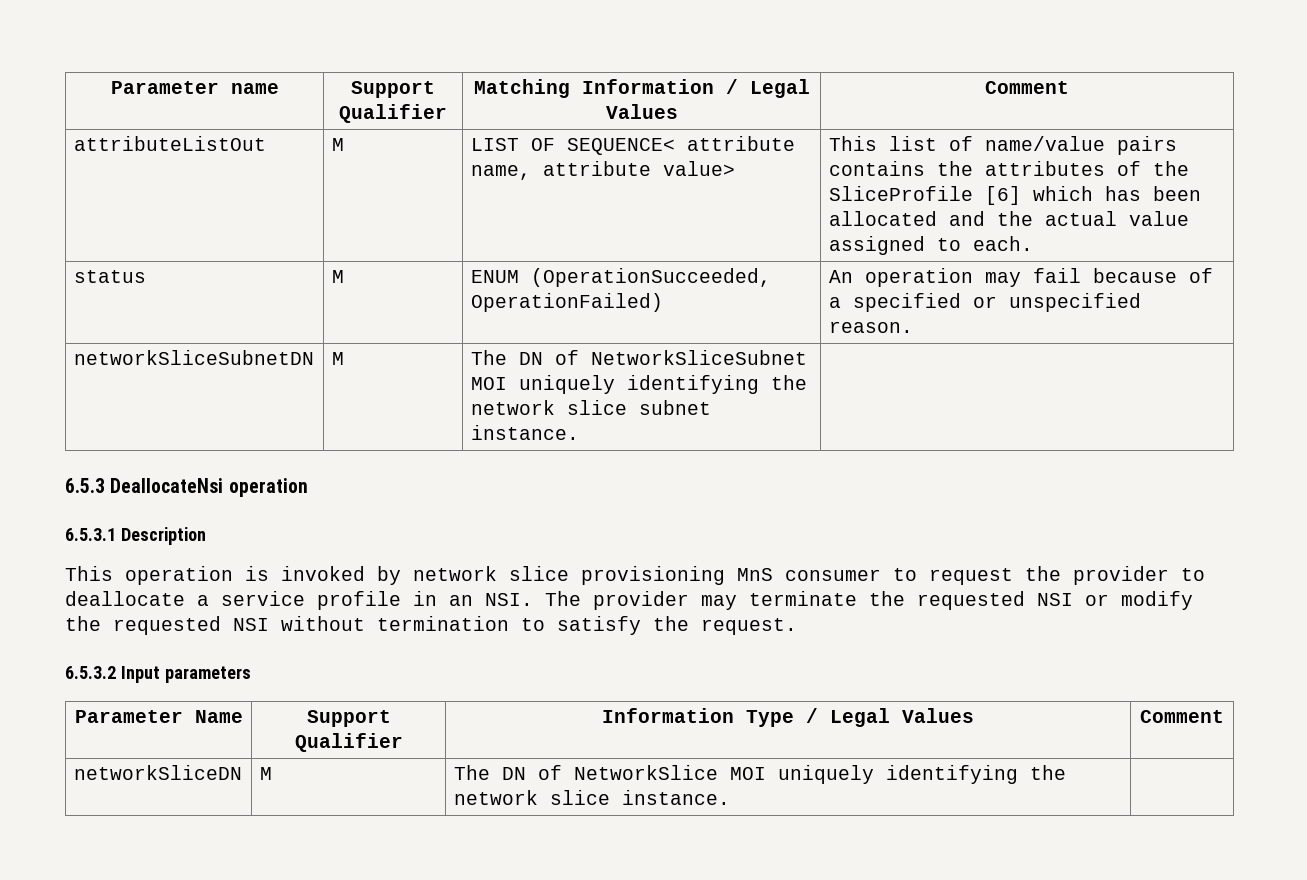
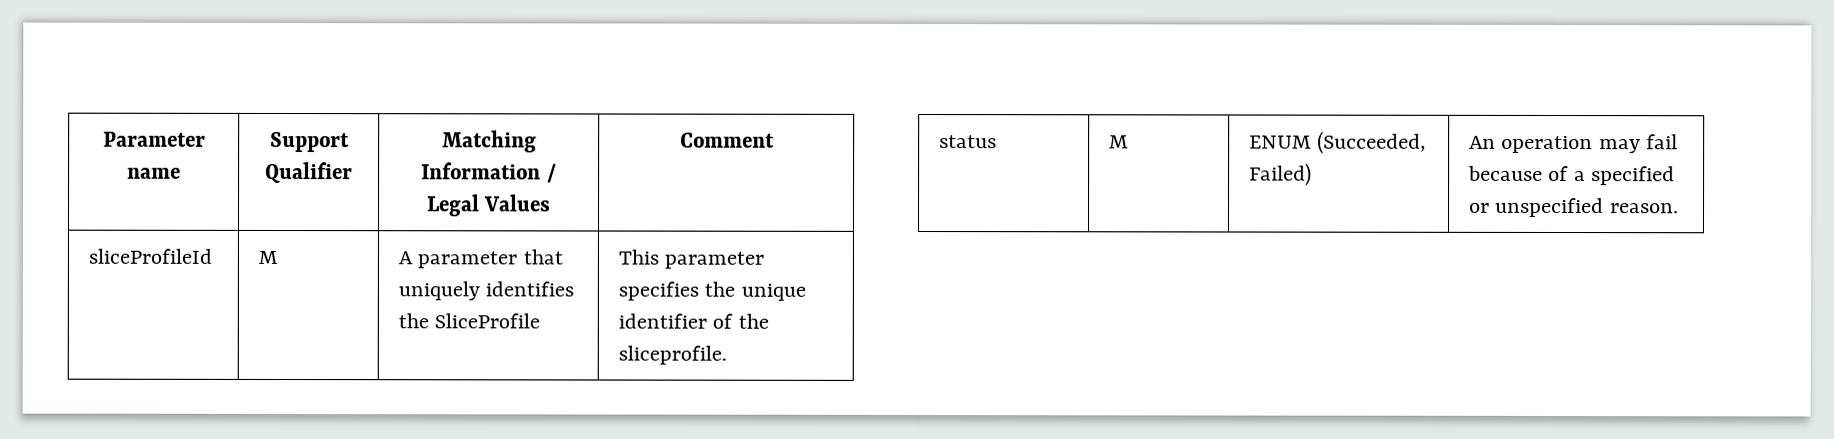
[73,136,266,151] [331,138,344,151] [470,136,795,155] [470,161,735,180] [828,136,1177,155] [828,161,1189,176] [828,186,1201,205] [828,211,1189,226] [828,236,1033,255] attributeListOut | M | LIST OF SEQUENCE< attribute name, attribute value> | This list of name/value pairs contains the attributes of the SliceProfile [6] which has been allocated and the actual value assigned to each. -> [87,248,212,264] [257,250,278,264] [397,249,563,269] [397,281,575,301] [397,313,541,329] [617,249,765,269] [617,281,806,301] [617,313,769,329] [617,345,727,365] sliceProfileId | M | A parameter that uniquely identifies the SliceProfile | This parameter specifies the unique identifier of the sliceprofile.
[530,268,771,287] [470,293,663,312] (OperationSucceeded, OperationFailed) -> [1317,131,1427,154] [1248,163,1312,186] (Succeeded, Failed)
[73,350,314,365] [331,352,344,365] [470,350,807,365] [470,375,807,394] [470,400,711,415] [470,425,579,440] [65,478,308,497] [65,527,206,545] [65,566,1205,585] [65,591,1193,610] [65,616,797,635] [65,666,251,683] [74,710,243,723] [306,710,391,727] [294,733,403,752] [602,708,974,727] [1140,710,1224,723] [73,765,242,780] [259,767,272,780] [453,765,1066,784] [453,790,730,805] // networkSliceSubnetDN | M | The DN of NetworkSliceSubnet MOI uniquely identifying the network slice subnet instance. | // 6.5.3 DeallocateNsi operation // 6.5.3.1 Description // This operation is invoked by network slice provisioning MnS consumer to request the provider to deallocate a service profile in an NSI. The provider may terminate the requested NSI or modify the requested NSI without termination to satisfy the request. // 6.5.3.2 Input parameters // Parameter Name | Support Qualifier | Information Type / Legal Values | Comment // networkSliceDN | M | The DN of NetworkSlice MOI uniquely identifying the network slice instance. | -> (1679, 208) none

